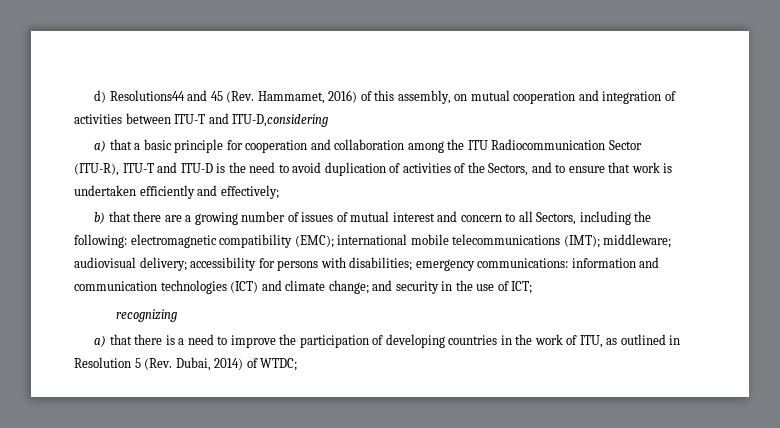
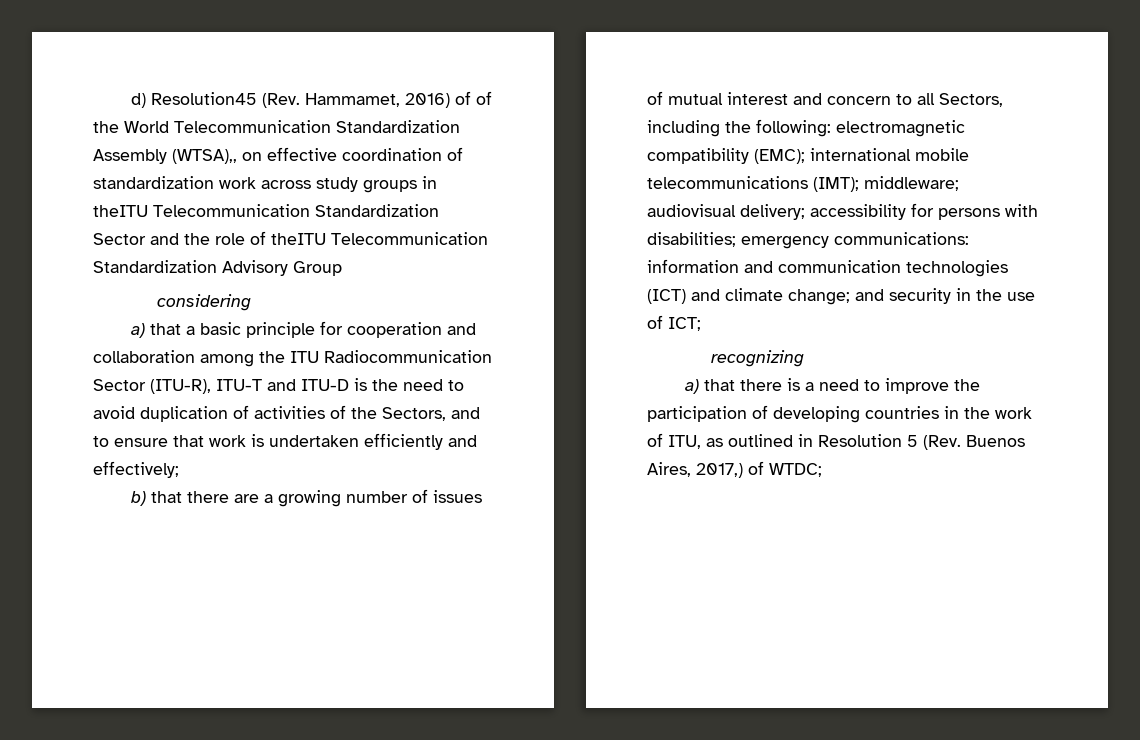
[109,90,223,101] Resolutions44 and 45 -> [151,92,258,105] Resolution45
[374,90,676,104] [74,113,329,127] this assembly, on mutual cooperation and integration of activities between ITU-T and ITU-D,considering -> [476,91,493,105] [93,120,460,133] [93,147,463,164] [93,176,437,193] [93,204,439,217] [93,231,488,245] [93,260,342,276] [156,294,251,311] of the World Telecommunication Standardization Assembly (WTSA),, on effective coordination of standardization work across study groups in theITU Telecommunication Standardization Sector and the role of theITU Telecommunication Standardization Advisory Group // considering
[175,357,244,371] Dubai, 2014) -> [966,435,1025,447] [647,462,743,478] Buenos Aires, 2017,)

